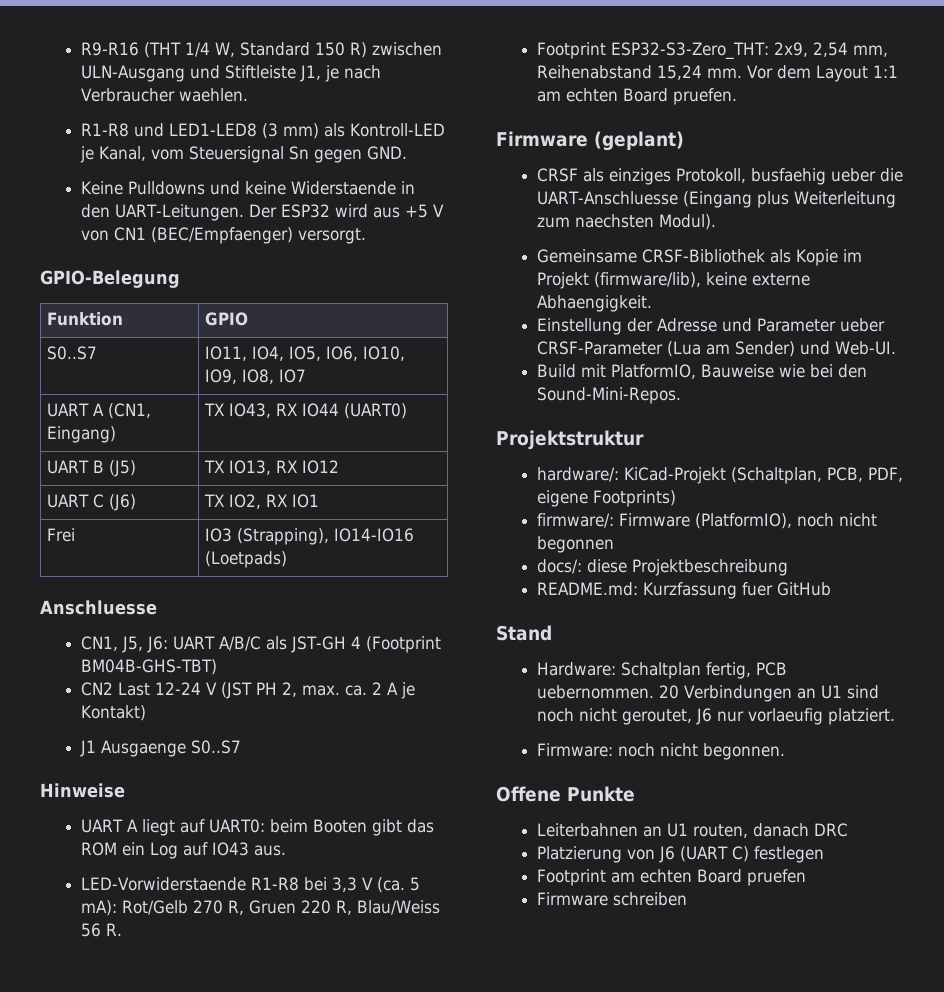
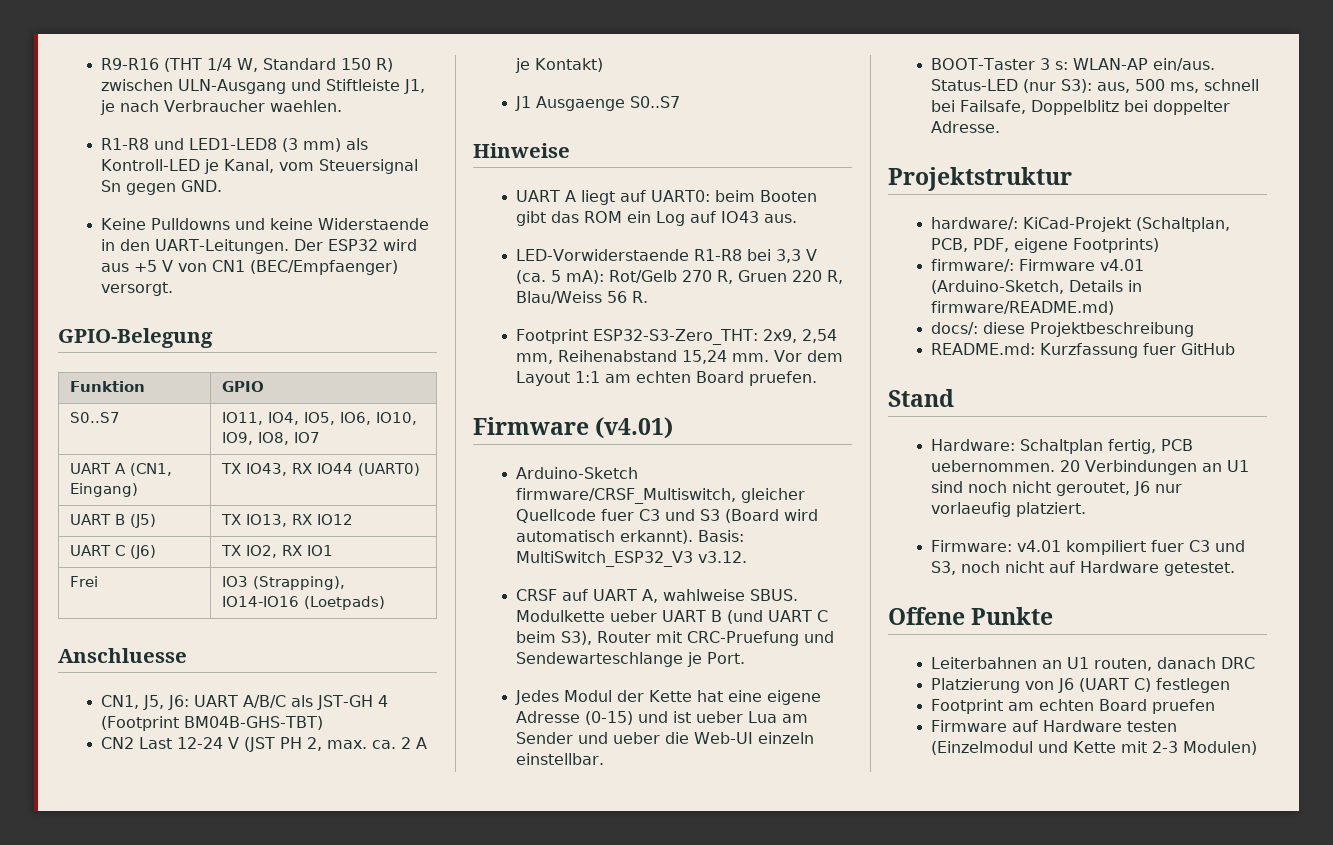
[594,131,684,151] [536,168,903,185] [536,191,896,208] [536,214,716,230] [536,249,862,266] [536,272,810,289] [536,295,652,312] [536,318,885,335] [536,341,896,357] [536,364,867,379] [536,387,681,404] (geplant) // CRSF als einziges Protokoll, busfaehig ueber die UART-Anschluesse (Eingang plus Weiterleitung zum naechsten Modul). // Gemeinsame CRSF-Bibliothek als Kopie im Projekt (firmware/lib), keine externe Abhaengigkeit. // Einstellung der Adresse und Parameter ueber CRSF-Parameter (Lua am Sender) und Web-UI. // Build mit PlatformIO, Bauweise wie bei den Sound-Mini-Repos. -> [595,417,674,439] [516,467,639,479] [516,488,806,504] [516,509,819,523] [516,530,745,544] [516,551,748,567] [516,589,799,603] [516,610,829,624] [516,631,835,646] [516,652,746,667] [515,690,822,705] [516,711,809,725] [516,732,815,744] [516,753,605,765] [931,58,1216,71] [931,79,1260,93] [931,100,1231,115] [931,121,1001,133] (v4.01) // Arduino-Sketch firmware/CRSF_Multiswitch, gleicher Quellcode fuer C3 und S3 (Board wird automatisch erkannt). Basis: MultiSwitch_ESP32_V3 v3.12. // CRSF auf UART A, wahlweise SBUS. Modulkette ueber UART B (und UART C beim S3), Router mit CRC-Pruefung und Sendewarteschlange je Port. // Jedes Modul der Kette hat eine eigene Adresse (0-15) und ist ueber Lua am Sender und ueber die Web-UI einzeln einstellbar. // BOOT-Taster 3 s: WLAN-AP ein/aus. Status-LED (nur S3): aus, 500 ms, schnell bei Failsafe, Doppelblitz bei doppelter Adresse.
[694,513,877,529] [536,536,614,553] (PlatformIO), noch nicht begonnen -> [1100,259,1145,271] [931,280,1143,294] [931,301,1115,315] v4.01 (Arduino-Sketch, Details in firmware/README.md)
[617,743,785,760] noch nicht begonnen. -> [1017,540,1246,555] [931,561,1236,576] v4.01 kompiliert fuer C3 und S3, noch nicht auf Hardware getestet.
[612,892,687,906] schreiben -> [1012,720,1178,732] [931,741,1258,755] auf Hardware testen (Einzelmodul und Kette mit 2-3 Modulen)

